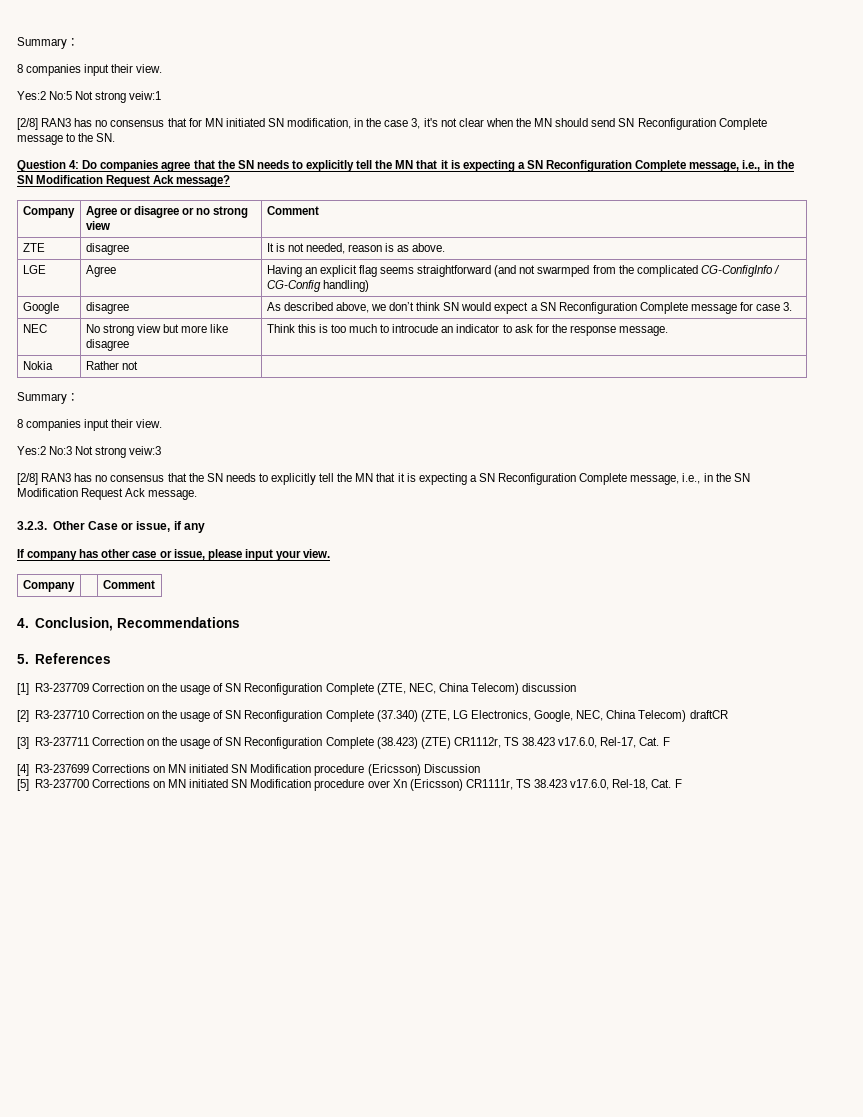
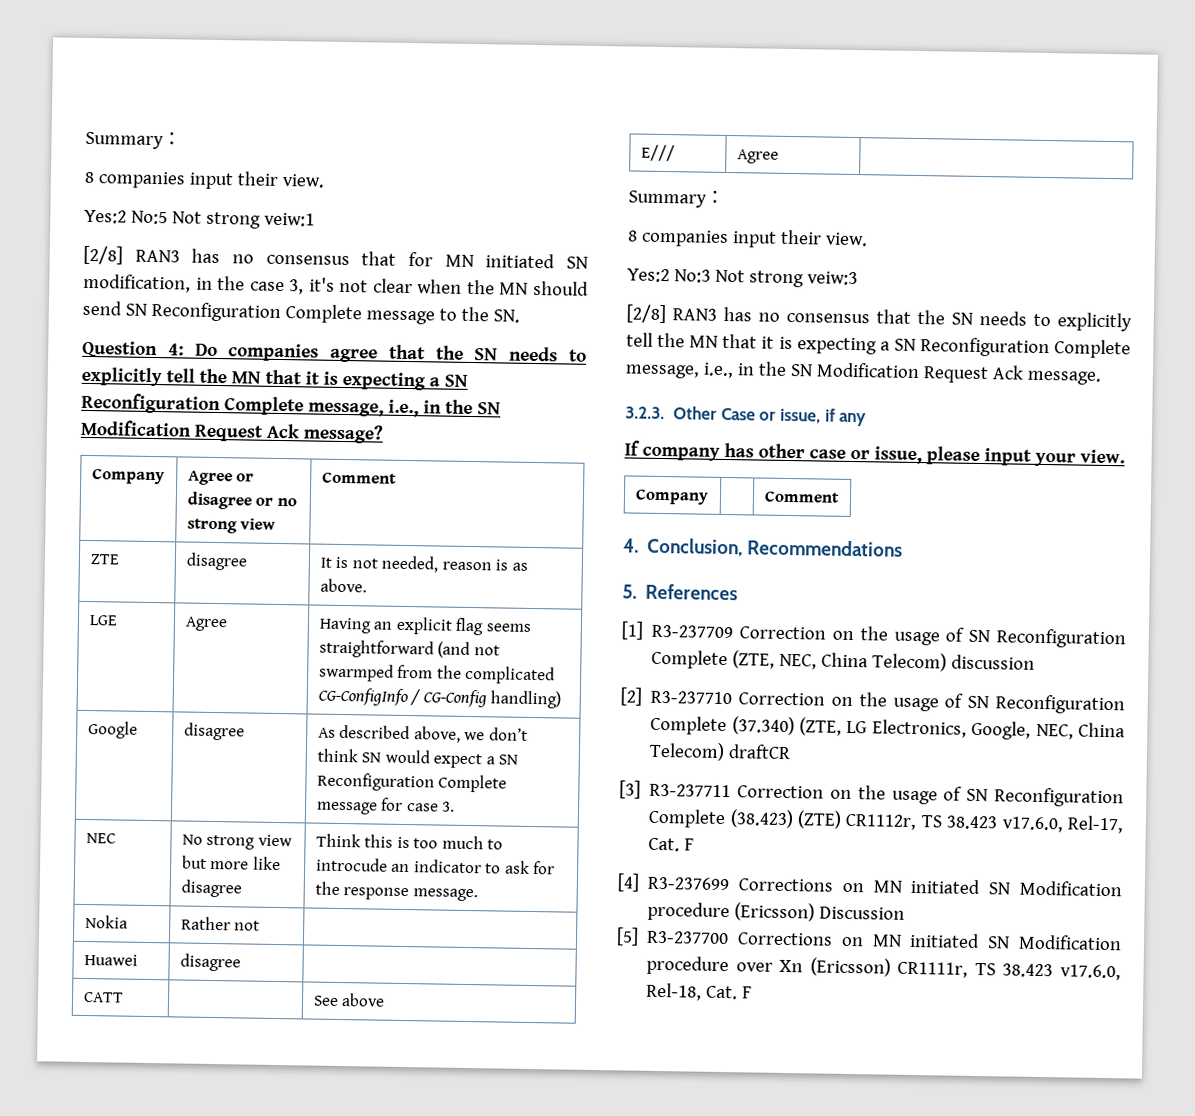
(138, 365) none -> [83,953,138,966] [179,953,241,972] [82,991,124,1003] [312,993,386,1007] [640,144,675,162] [736,149,779,164] // Huawei | disagree | // CATT | | See above // E/// | Agree |

